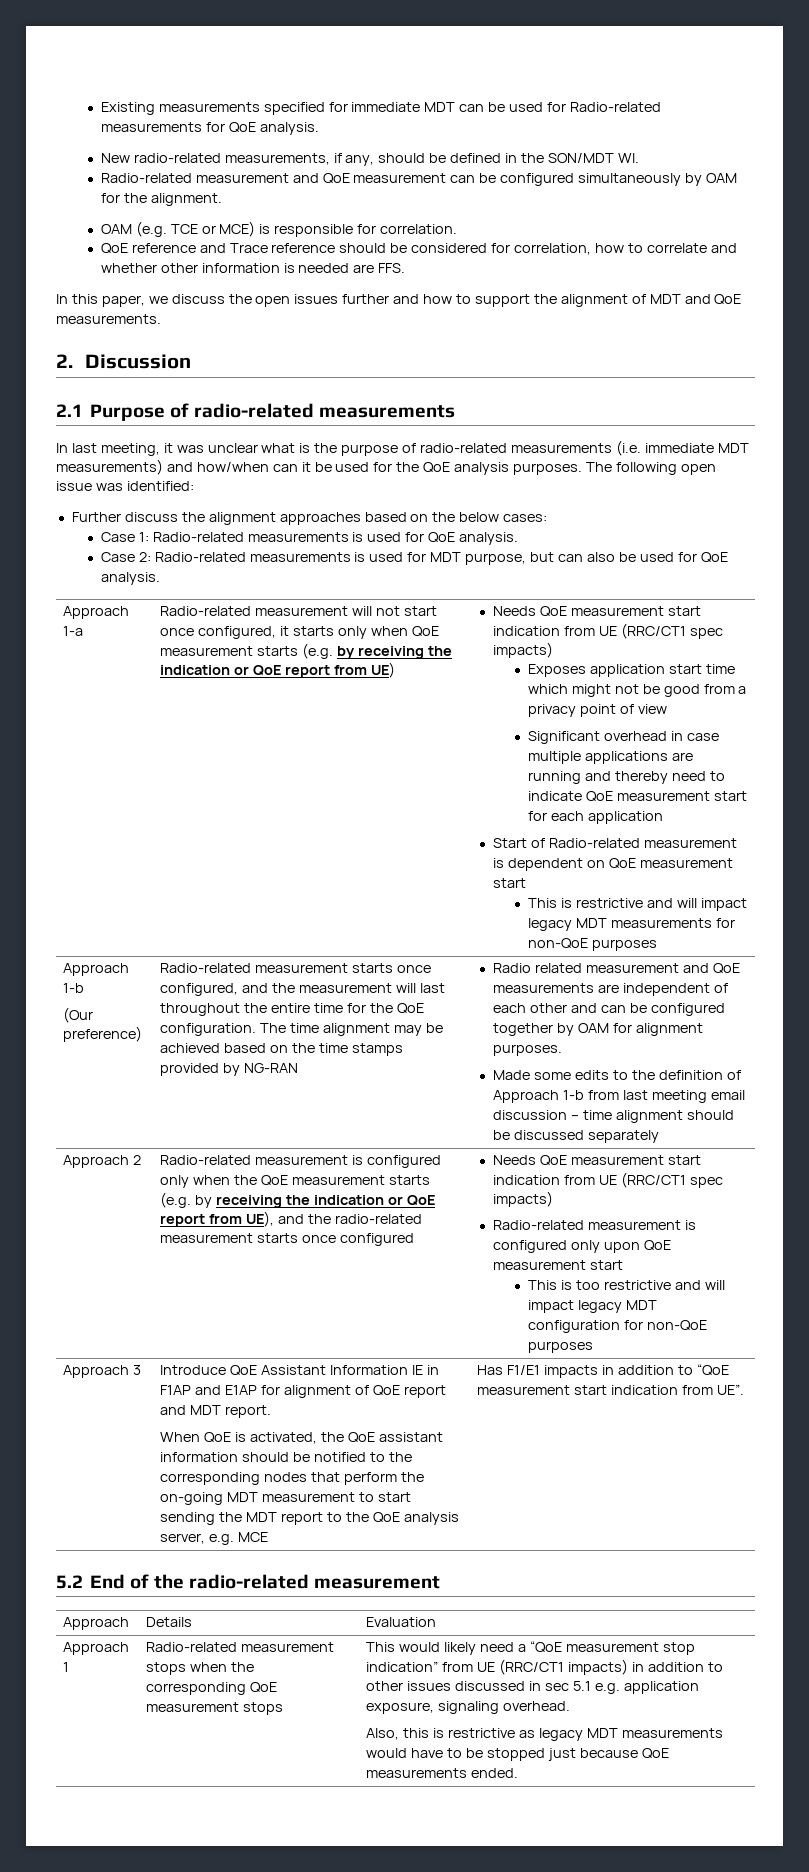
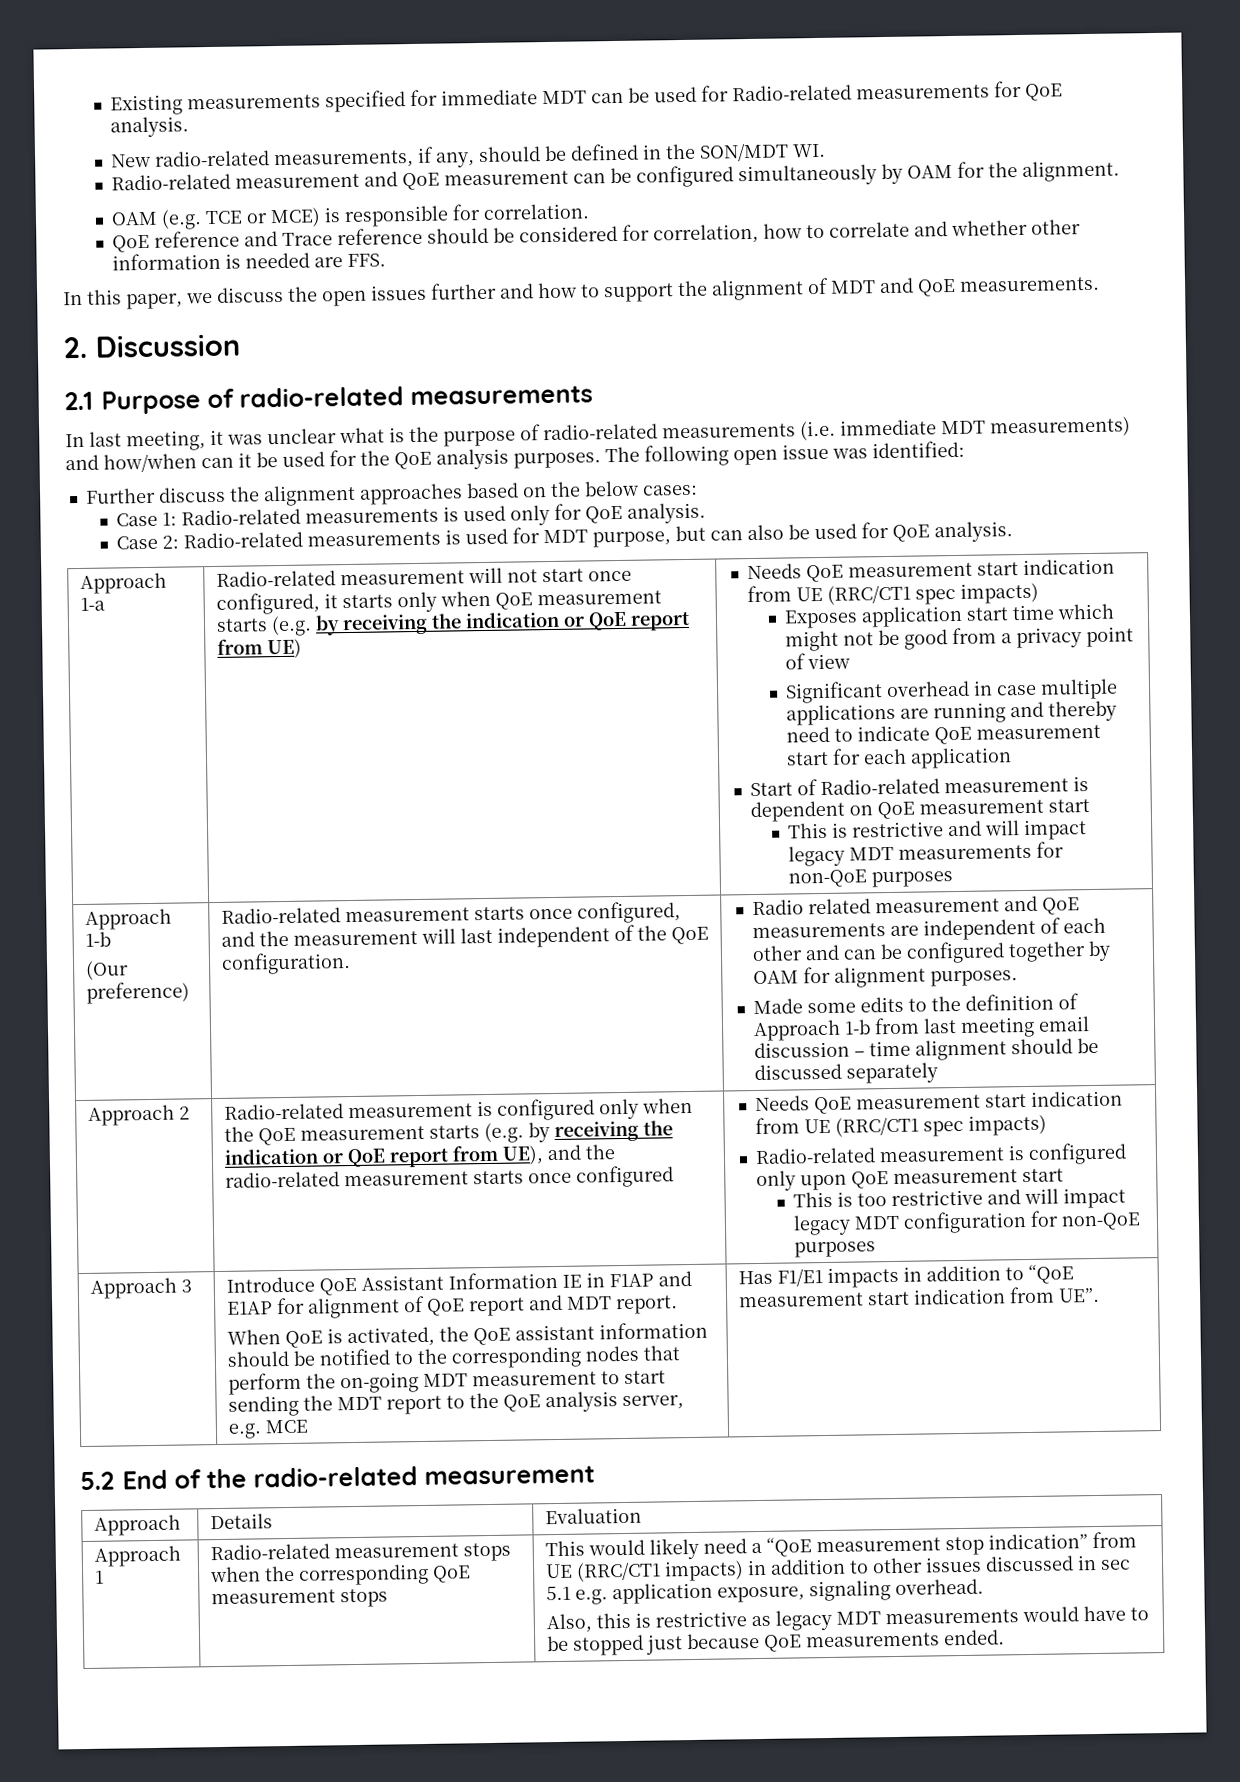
(402, 537) none -> [510,504,551,526] only
[160,1003,424,1016] [160,1023,443,1036] [160,1043,403,1056] [160,1063,299,1076] throughout the entire time for the QoE configuration. The time alignment may be achieved based on the time stamps provided by NG-RAN -> [496,924,709,948] [220,952,351,975] independent of the QoE configuration.

